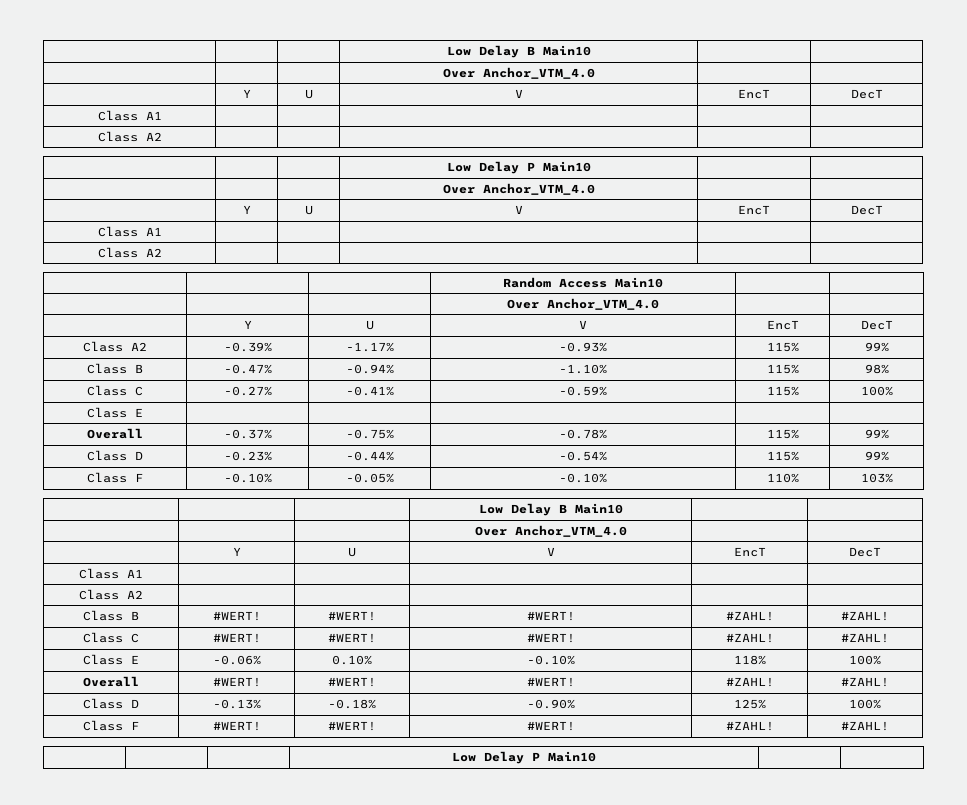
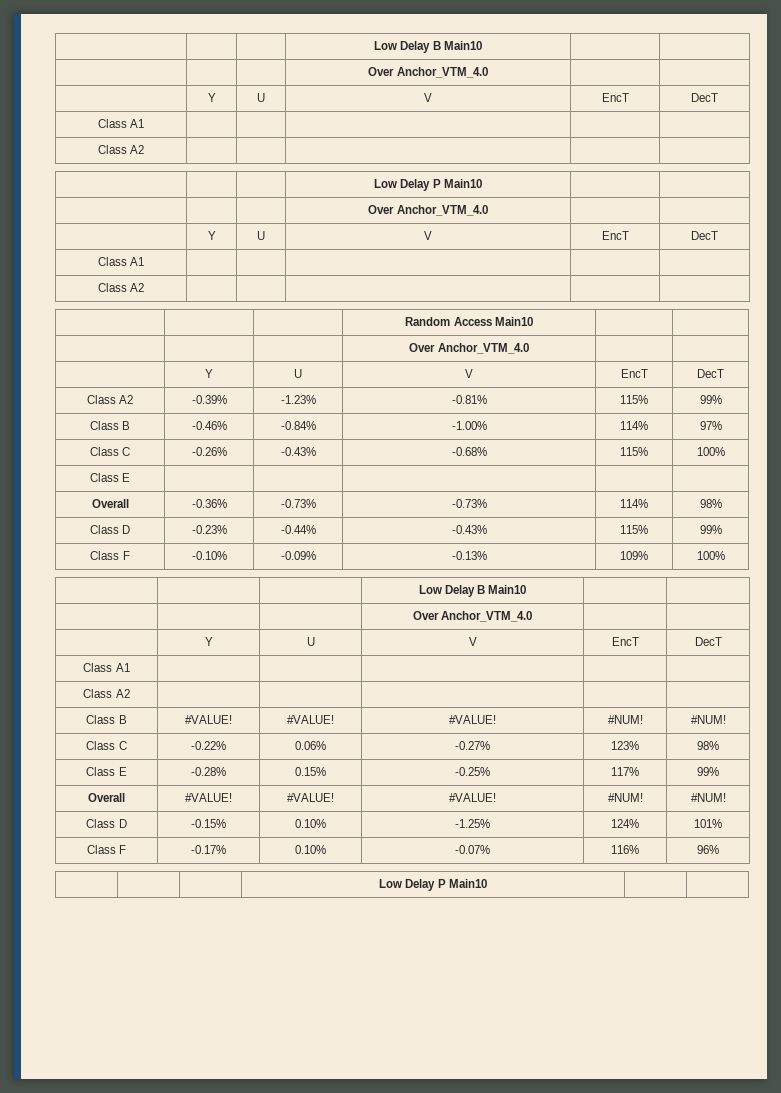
[345,342,394,352] [559,342,607,352] -1.17% | -0.93% -> [280,395,316,404] [451,395,487,404] -1.23% | -0.81%
[223,364,272,374] [345,364,394,374] [559,364,607,374] [766,364,799,374] [864,364,889,374] [87,385,143,396] [223,386,272,396] [345,386,394,396] [559,386,607,396] -0.47% | -0.94% | -1.10% | 115% | 98% // Class C | -0.27% | -0.41% | -0.59% -> [191,421,227,430] [280,421,316,430] [451,421,487,430] [620,421,648,430] [699,421,722,430] [89,447,131,456] [191,447,227,456] [280,447,316,456] [451,447,487,456] -0.46% | -0.84% | -1.00% | 114% | 97% // Class C | -0.26% | -0.43% | -0.68%
[223,429,272,439] [345,429,394,439] [559,429,607,439] [766,429,799,439] [864,429,889,439] -0.37% | -0.75% | -0.78% | 115% | 99% -> [191,499,227,508] [280,499,316,508] [451,499,487,508] [620,499,648,508] [699,499,722,508] -0.36% | -0.73% | -0.73% | 114% | 98%
[559,451,607,461] -0.54% -> [451,525,487,534] -0.43%
[345,473,394,483] [559,473,607,483] [766,473,799,483] [860,473,893,483] -0.05% | -0.10% | 110% | 103% -> [280,551,316,560] [451,551,487,560] [620,551,648,560] [696,551,725,560] -0.09% | -0.13% | 109% | 100%
[212,611,261,621] [328,611,377,621] [526,611,575,621] [725,611,774,621] [841,611,889,621] [83,632,139,643] [212,633,261,643] [328,633,377,643] [526,633,575,643] [725,633,774,643] [841,633,889,643] [83,654,139,665] [212,655,261,665] [332,655,373,665] [526,655,575,665] [733,655,766,665] [849,655,881,665] [83,676,139,687] [212,677,261,687] [328,677,377,687] [526,677,575,687] [725,677,774,687] [841,677,889,687] [83,698,139,709] [212,699,261,709] [328,699,377,709] [526,699,575,709] [733,699,766,709] [849,699,881,709] [83,720,139,731] [212,721,261,731] [328,721,377,731] [526,721,575,731] [725,721,774,731] [841,721,889,731] #WERT! | #WERT! | #WERT! | #ZAHL! | #ZAHL! // Class C | #WERT! | #WERT! | #WERT! | #ZAHL! | #ZAHL! // Class E | -0.06% | 0.10% | -0.10% | 118% | 100% // Overall | #WERT! | #WERT! | #WERT! | #ZAHL! | #ZAHL! // Class D | -0.13% | -0.18% | -0.90% | 125% | 100% // Class F | #WERT! | #WERT! | #WERT! | #ZAHL! | #ZAHL! -> [185,715,232,724] [287,715,334,724] [449,715,496,724] [607,715,643,724] [690,715,726,724] [86,741,127,750] [191,741,226,750] [295,741,326,750] [455,741,490,750] [611,741,639,750] [697,741,719,750] [86,767,127,776] [191,767,226,776] [295,767,326,776] [455,767,490,776] [611,767,639,776] [697,767,719,776] [88,793,125,802] [185,793,232,802] [287,793,334,802] [449,793,496,802] [607,793,643,802] [690,793,726,802] [86,819,127,828] [191,819,226,828] [295,819,326,828] [455,819,490,828] [611,819,639,828] [694,819,722,828] [86,845,127,854] [191,845,226,854] [295,845,326,854] [455,845,490,854] [611,845,639,854] [697,845,719,854] #VALUE! | #VALUE! | #VALUE! | #NUM! | #NUM! // Class C | -0.22% | 0.06% | -0.27% | 123% | 98% // Class E | -0.28% | 0.15% | -0.25% | 117% | 99% // Overall | #VALUE! | #VALUE! | #VALUE! | #NUM! | #NUM! // Class D | -0.15% | 0.10% | -1.25% | 124% | 101% // Class F | -0.17% | 0.10% | -0.07% | 116% | 96%

